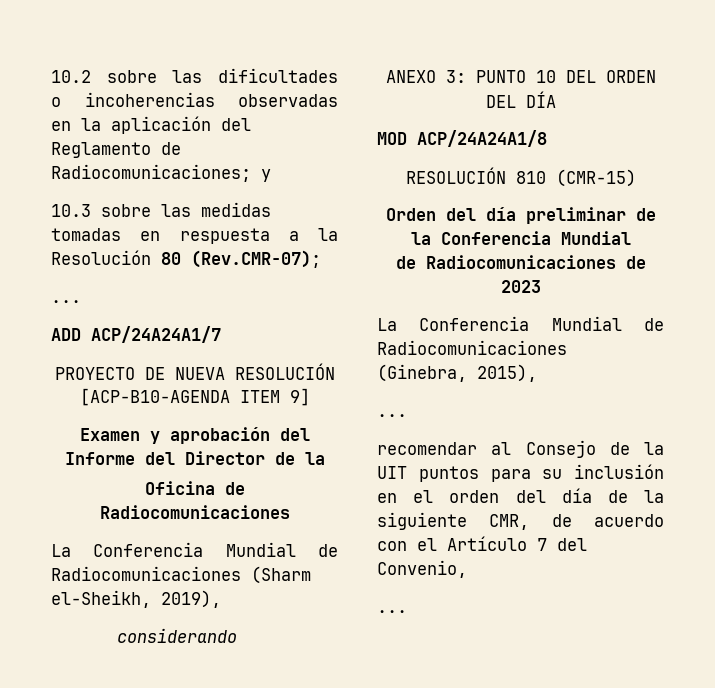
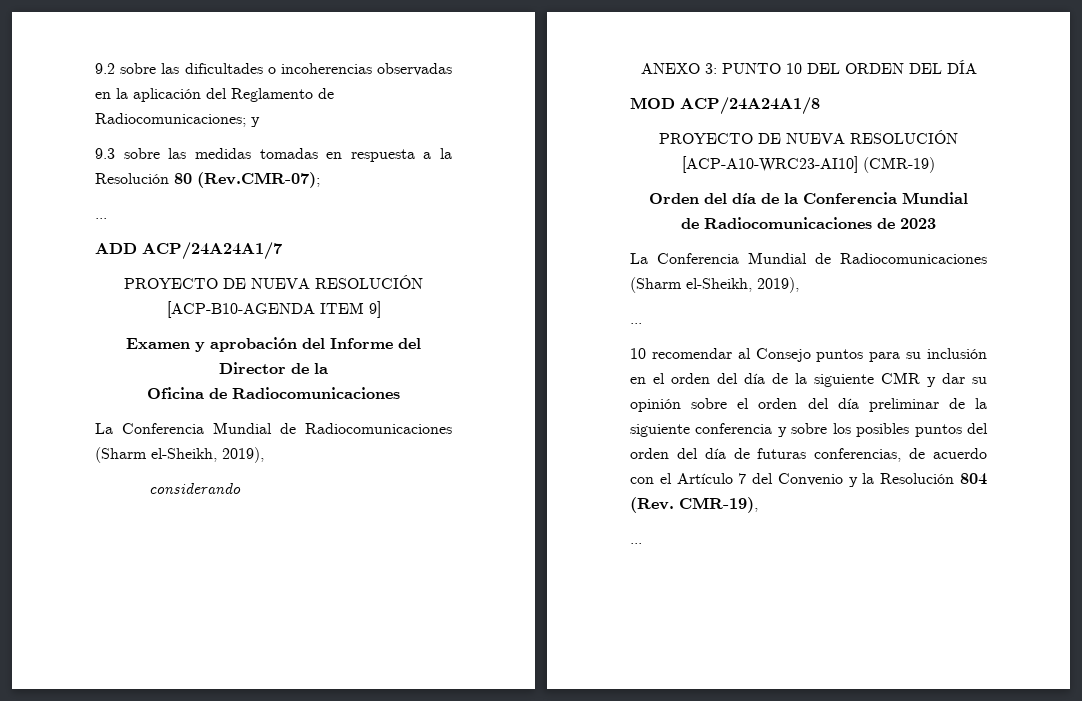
[51,70,91,83] 10.2 -> [95,63,115,74] 9.2
[51,204,91,217] 10.3 -> [95,148,115,159] 9.3
[405,167,636,187] RESOLUCIÓN 810 (CMR-15) -> [659,130,958,144] [682,156,935,173] PROYECTO DE NUEVA RESOLUCIÓN [ACP-A10-WRC23-AI10] (CMR-19)
[525,207,626,224] preliminar -> (756, 198) none
[377,364,537,382] [377,414,407,417] (Ginebra, 2015), // ... // -> [630,277,799,293] [630,323,642,324] [630,348,646,359] (Sharm el-Sheikh, 2019), // ... // 10
[609,442,664,455] [377,466,407,479] de la UIT -> (811, 355) none
[489,514,530,530] CMR, -> [881,372,987,387] [630,398,987,412] [630,423,988,437] [630,448,902,462] CMR y dar su opinión sobre el orden del día preliminar de la siguiente conferencia y sobre los posibles puntos del orden del día de futuras conferencias,
[377,560,467,578] Convenio, -> [777,473,987,487] [630,497,758,513] Convenio y la Resolución 804 (Rev. CMR-19),

